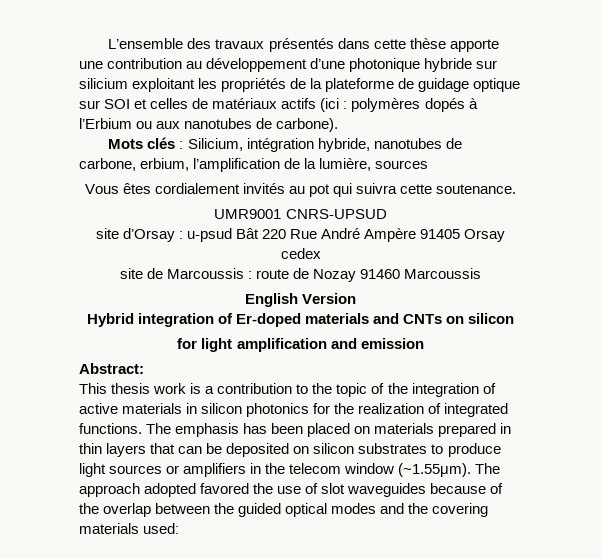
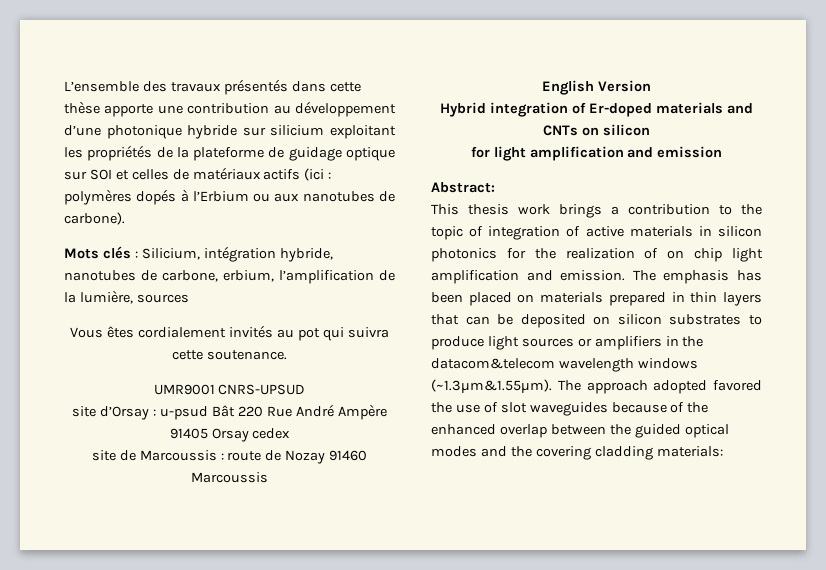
[190,383,202,394] is -> [559,204,602,218] brings
[387,383,408,394] the -> (484, 231) none
[444,403,509,417] [79,423,142,434] integrated functions. -> [667,248,763,262] [431,270,626,284] on chip light amplification and emission.
[289,463,472,477] telecom window (~1.55μm). -> [431,358,698,372] [431,379,552,393] datacom&telecom wavelength windows (~1.3μm&1.55μm).
(99, 508) none -> [431,424,496,435] enhanced
[79,523,180,534] materials used: -> [594,446,723,460] cladding materials:

